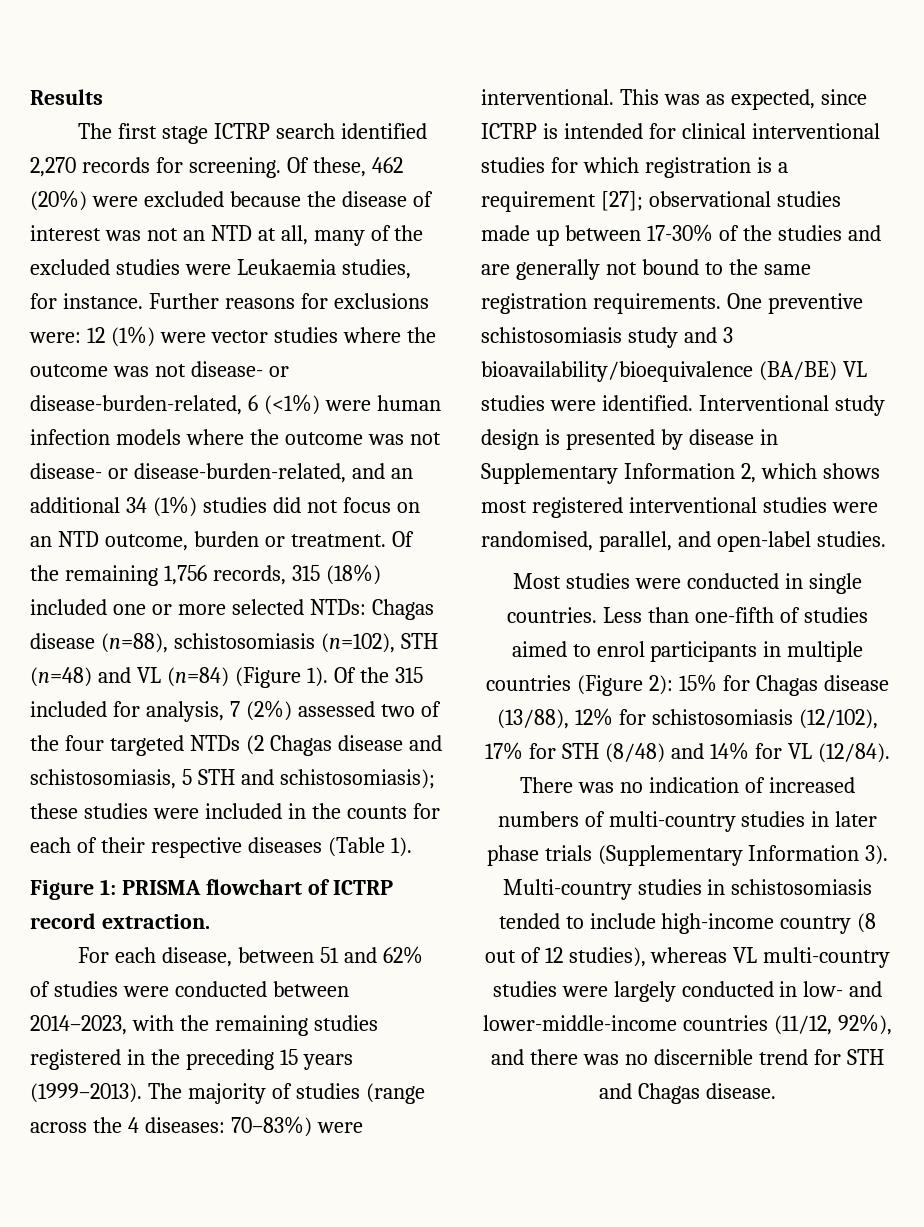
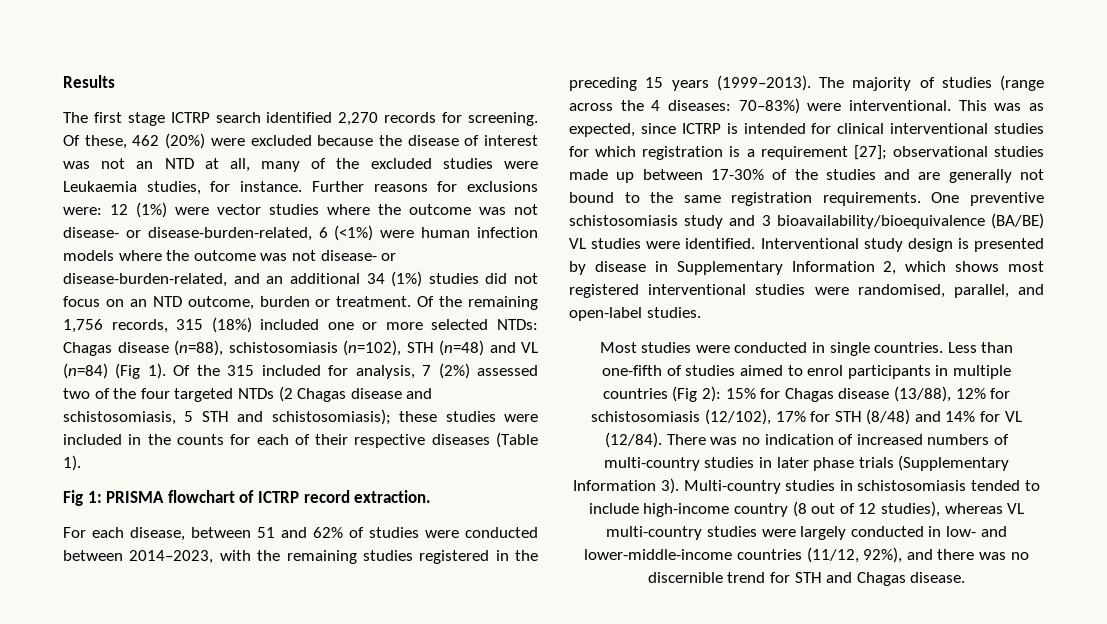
[234,667,301,688] (Figure -> [115,363,141,379] (Fig
[30,880,94,900] Figure -> [63,490,83,506] Fig
[577,675,644,696] (Figure -> [672,386,698,402] (Fig

